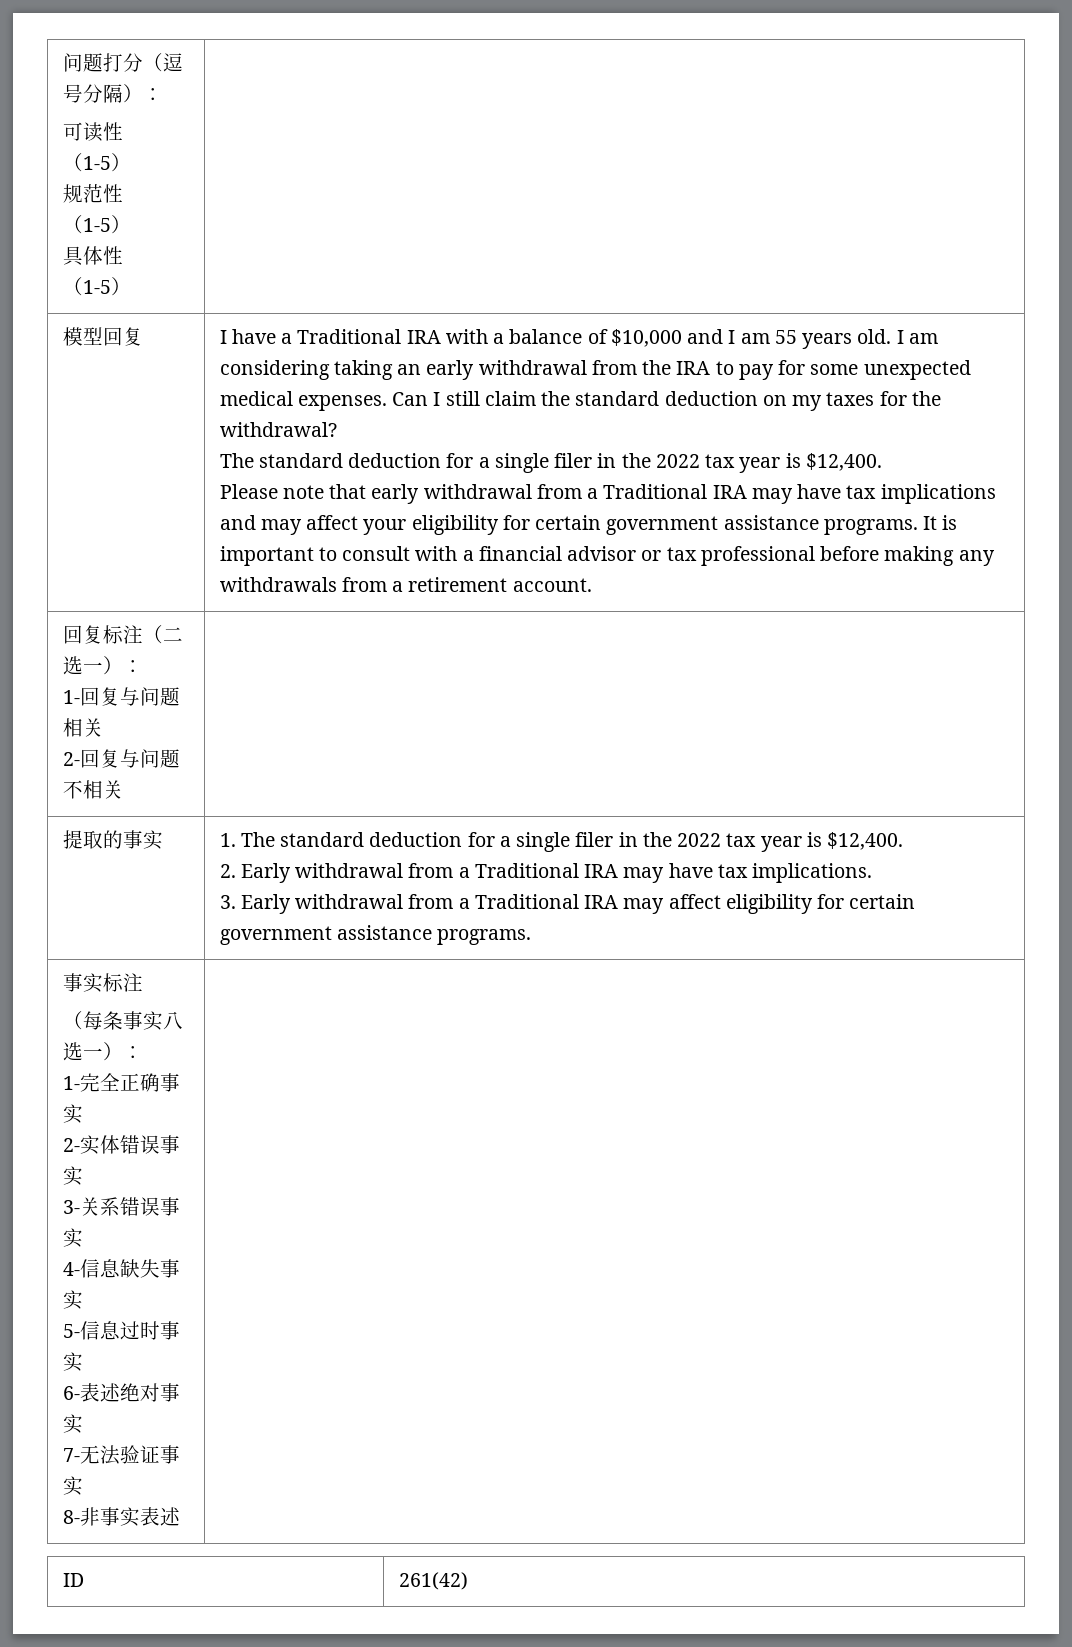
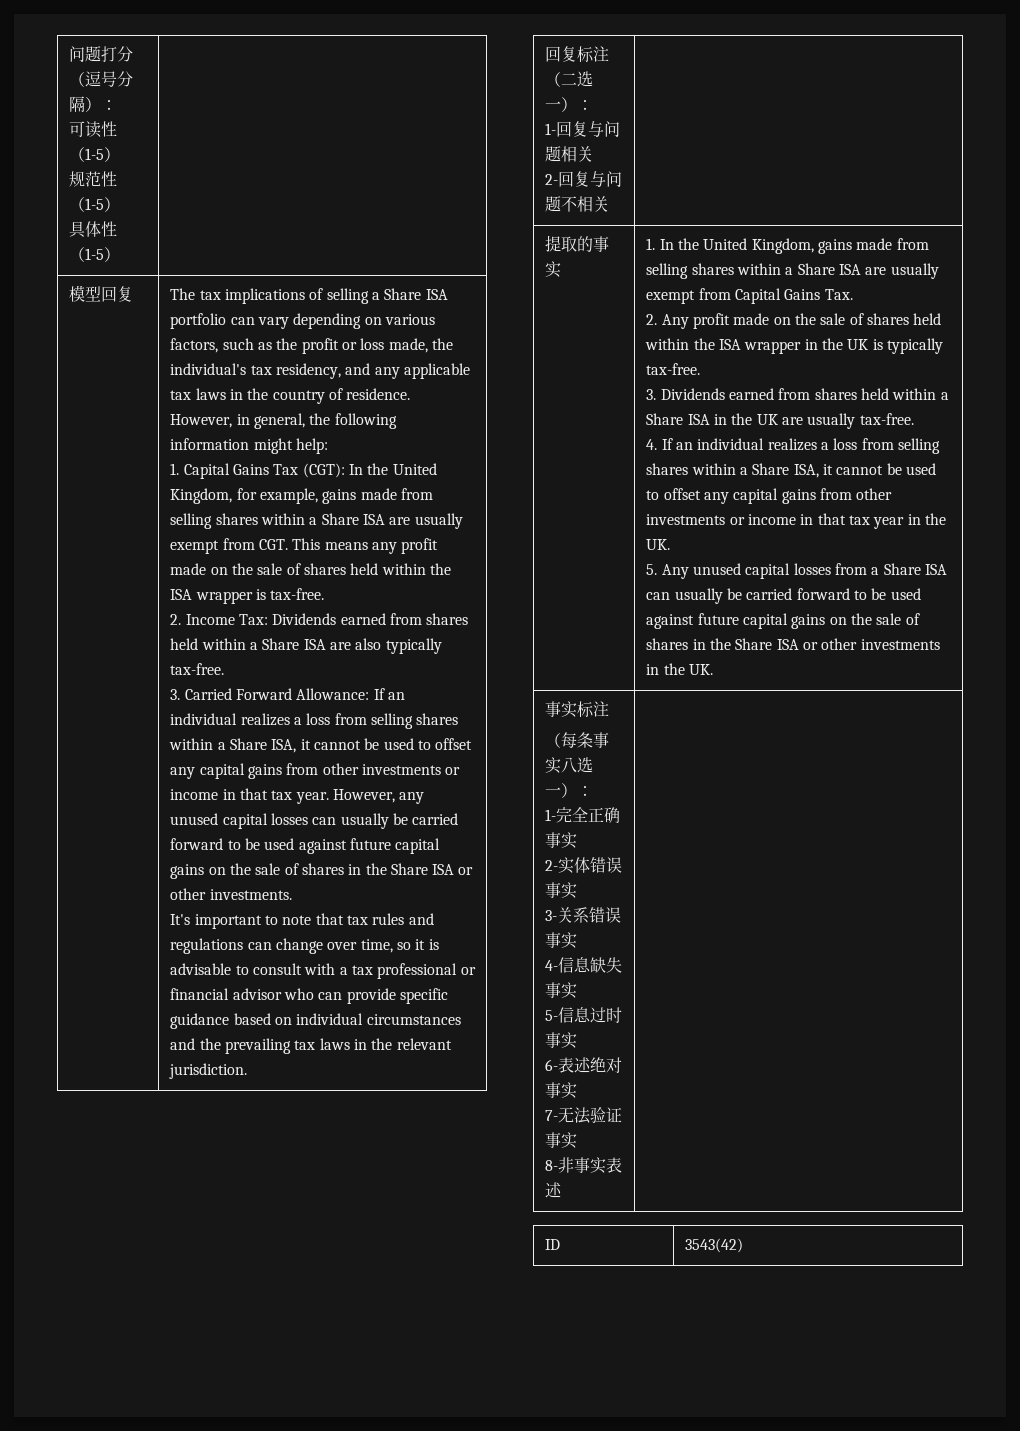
[219,329,938,349] [219,360,971,380] [219,391,941,411] [219,422,337,437] [219,453,882,473] [219,484,996,504] [219,515,958,535] [219,546,995,566] [219,577,592,592] I have a Traditional IRA with a balance of $10,000 and I am 55 years old. I am considering taking an early withdrawal from the IRA to pay for some unexpected medical expenses. Can I still claim the standard deduction on my taxes for the withdrawal? // The standard deduction for a single filer in the 2022 tax year is $12,400. // Please note that early withdrawal from a Traditional IRA may have tax implications and may affect your eligibility for certain government assistance programs. It is important to consult with a financial advisor or tax professional before making any withdrawals from a retirement account. -> [170,288,448,304] [170,313,435,329] [170,338,453,354] [170,363,470,379] [170,388,411,404] [170,413,397,429] [170,438,328,454] [170,463,437,479] [170,488,433,504] [170,513,463,529] [170,538,439,554] [170,563,451,575] [170,588,325,604] [170,613,469,625] [170,638,442,654] [170,663,225,675] [170,688,405,700] [170,713,459,729] [169,738,473,753] [170,763,461,779] [170,788,425,804] [170,813,459,829] [170,838,441,854] [170,863,474,879] [170,888,292,900] [170,913,434,929] [170,938,439,954] [170,963,476,979] [170,988,448,1004] [170,1013,461,1029] [170,1038,452,1054] [169,1063,248,1079] The tax implications of selling a Share ISA portfolio can vary depending on various factors, such as the profit or loss made, the individual's tax residency, and any applicable tax laws in the country of residence. However, in general, the following information might help: // 1. Capital Gains Tax (CGT): In the United Kingdom, for example, gains made from selling shares within a Share ISA are usually exempt from CGT. This means any profit made on the sale of shares held within the ISA wrapper is tax-free. // 2. Income Tax: Dividends earned from shares held within a Share ISA are also typically tax-free. // 3. Carried Forward Allowance: If an individual realizes a loss from selling shares within a Share ISA, it cannot be used to offset any capital gains from other investments or income in that tax year. However, any unused capital losses can usually be carried forward to be used against future capital gains on the sale of shares in the Share ISA or other investments. // It's important to note that tax rules and regulations can change over time, so it is advisable to consult with a tax professional or financial advisor who can provide specific guidance based on individual circumstances and the prevailing tax laws in the relevant jurisdiction.
[240,832,904,852] [219,863,873,883] [219,894,916,914] [219,925,532,945] The standard deduction for a single filer in the 2022 tax year is $12,400. // 2. Early withdrawal from a Traditional IRA may have tax implications. // 3. Early withdrawal from a Traditional IRA may affect eligibility for certain government assistance programs. -> [659,238,929,254] [646,263,939,279] [646,288,853,304] [646,313,942,329] [645,338,943,354] [646,363,701,375] [646,388,949,400] [646,413,914,429] [646,438,940,454] [646,463,936,478] [646,488,893,504] [646,513,946,529] [646,539,671,550] [646,563,947,579] [646,588,921,604] [646,613,920,629] [646,638,940,650] [646,663,713,675] In the United Kingdom, gains made from selling shares within a Share ISA are usually exempt from Capital Gains Tax. // 2. Any profit made on the sale of shares held within the ISA wrapper in the UK is typically tax-free. // 3. Dividends earned from shares held within a Share ISA in the UK are usually tax-free. // 4. If an individual realizes a loss from selling shares within a Share ISA, it cannot be used to offset any capital gains from other investments or income in that tax year in the UK. // 5. Any unused capital losses from a Share ISA can usually be carried forward to be used against future capital gains on the sale of shares in the Share ISA or other investments in the UK.
[398,1572,468,1590] 261(42) -> [685,1238,744,1253] 3543(42)

